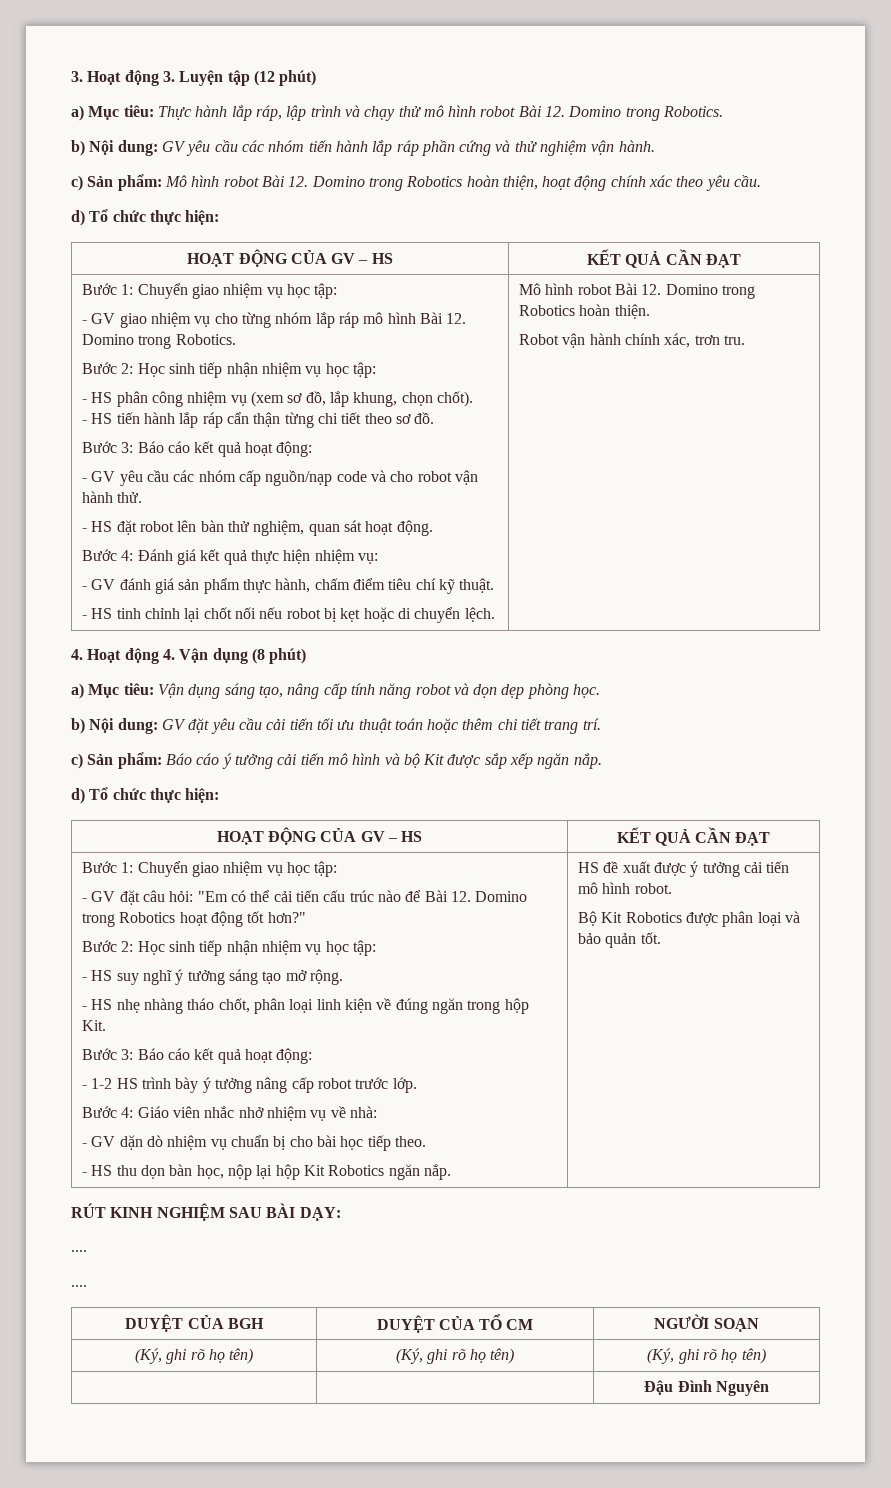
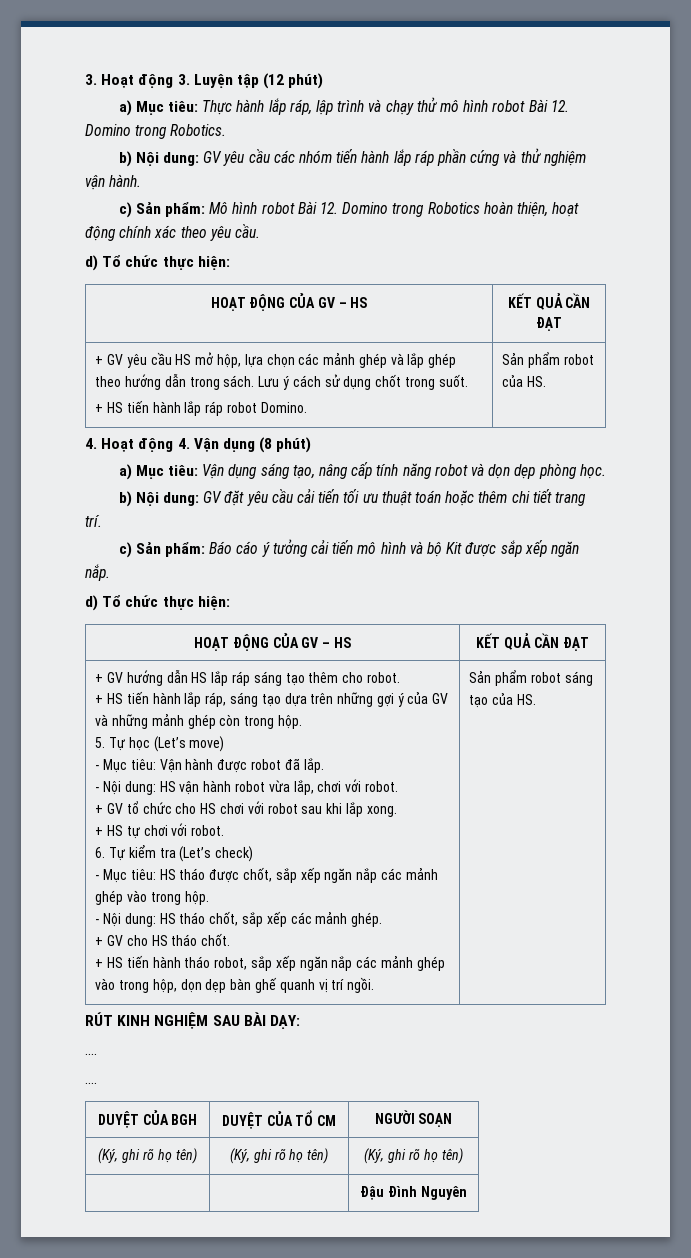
[82,283,338,299] [82,312,467,328] [82,334,236,349] [82,362,376,378] [82,391,473,407] [82,420,88,424] Bước 1: Chuyển giao nhiệm vụ học tập: // - GV giao nhiệm vụ cho từng nhóm lắp ráp mô hình Bài 12. Domino trong Robotics. // Bước 2: Học sinh tiếp nhận nhiệm vụ học tập: // - HS phân công nhiệm vụ (xem sơ đồ, lắp khung, chọn chốt). // - -> [95,352,457,368] [95,373,468,390] [95,404,104,413] + GV yêu cầu HS mở hộp, lựa chọn các mảnh ghép và lắp ghép theo hướng dẫn trong sách. Lưu ý cách sử dụng chốt trong suốt. // +
[227,412,435,428] [82,441,313,457] [82,470,478,486] [82,491,143,503] [82,520,433,536] [82,549,378,565] [82,578,495,594] [82,607,495,623] [519,283,756,299] [519,304,650,319] [519,333,746,348] cẩn thận từng chi tiết theo sơ đồ. // Bước 3: Báo cáo kết quả hoạt động: // - GV yêu cầu các nhóm cấp nguồn/nạp code và cho robot vận hành thử. // - HS đặt robot lên bàn thử nghiệm, quan sát hoạt động. // Bước 4: Đánh giá kết quả thực hiện nhiệm vụ: // - GV đánh giá sản phẩm thực hành, chấm điểm tiêu chí kỹ thuật. // - HS tinh chỉnh lại chốt nối nếu robot bị kẹt hoặc di chuyển lệch. | Mô hình robot Bài 12. Domino trong Robotics hoàn thiện. // Robot vận hành chính xác, trơn tru. -> [226,402,307,413] [502,352,594,368] [502,375,547,387] robot Domino. | Sản phẩm robot của HS.
[82,861,338,877] [82,890,528,905] [82,911,306,927] [82,940,376,956] [82,969,343,985] [82,998,529,1014] [82,1020,107,1031] [82,1048,313,1064] [82,1077,417,1093] [82,1106,377,1121] [82,1135,426,1151] [82,1164,451,1180] [578,861,790,877] [578,882,672,894] [578,911,801,927] [578,932,661,948] Bước 1: Chuyển giao nhiệm vụ học tập: // - GV đặt câu hỏi: "Em có thể cải tiến cấu trúc nào để Bài 12. Domino trong Robotics hoạt động tốt hơn?" // Bước 2: Học sinh tiếp nhận nhiệm vụ học tập: // - HS suy nghĩ ý tưởng sáng tạo mở rộng. // - HS nhẹ nhàng tháo chốt, phân loại linh kiện về đúng ngăn trong hộp Kit. // Bước 3: Báo cáo kết quả hoạt động: // - 1-2 HS trình bày ý tưởng nâng cấp robot trước lớp. // Bước 4: Giáo viên nhắc nhở nhiệm vụ về nhà: // - GV dặn dò nhiệm vụ chuẩn bị cho bài học tiếp theo. // - HS thu dọn bàn học, nộp lại hộp Kit Robotics ngăn nắp. | HS đề xuất được ý tưởng cải tiến mô hình robot. // Bộ Kit Robotics được phân loại và bảo quản tốt. -> [95,669,400,686] [95,691,449,707] [95,714,302,729] [95,736,225,752] [95,758,324,773] [95,779,398,795] [95,801,397,817] [95,823,225,839] [95,845,254,862] [95,867,438,883] [95,890,209,905] [95,911,383,927] [95,933,231,946] [95,955,445,971] [95,977,375,993] [469,670,593,686] [469,693,536,708] + GV hướng dẫn HS lắp ráp sáng tạo thêm cho robot. // + HS tiến hành lắp ráp, sáng tạo dựa trên những gợi ý của GV và những mảnh ghép còn trong hộp. // 5. Tự học (Let’s move) // - Mục tiêu: Vận hành được robot đã lắp. // - Nội dung: HS vận hành robot vừa lắp, chơi với robot. // + GV tổ chức cho HS chơi với robot sau khi lắp xong. // + HS tự chơi với robot. // 6. Tự kiểm tra (Let’s check) // - Mục tiêu: HS tháo được chốt, sắp xếp ngăn nắp các mảnh ghép vào trong hộp. // - Nội dung: HS tháo chốt, sắp xếp các mảnh ghép. // + GV cho HS tháo chốt. // + HS tiến hành tháo robot, sắp xếp ngăn nắp các mảnh ghép vào trong hộp, dọn dẹp bàn ghế quanh vị trí ngồi. | Sản phẩm robot sáng tạo của HS.

